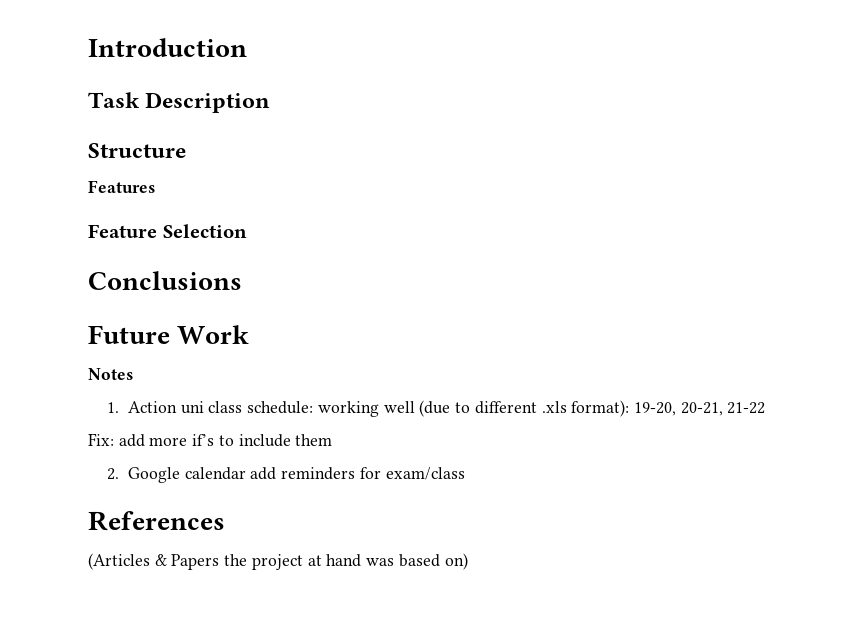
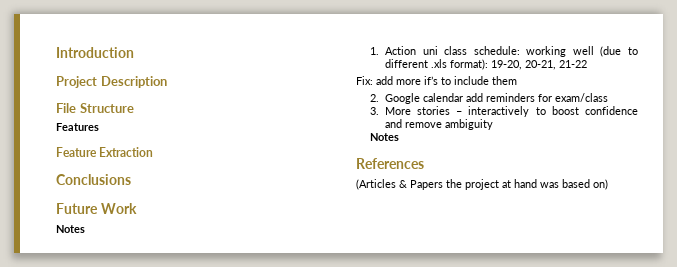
[88,92,140,108] Task -> [56,76,97,88] Project
(271, 102) none -> [56,103,76,113] File
[162,224,247,238] Selection -> [99,147,154,157] Extraction
(465, 473) none -> [370,106,638,117] [384,119,493,130] [370,133,400,141] // 3. More stories – interactively to boost confidence and remove ambiguity // Notes

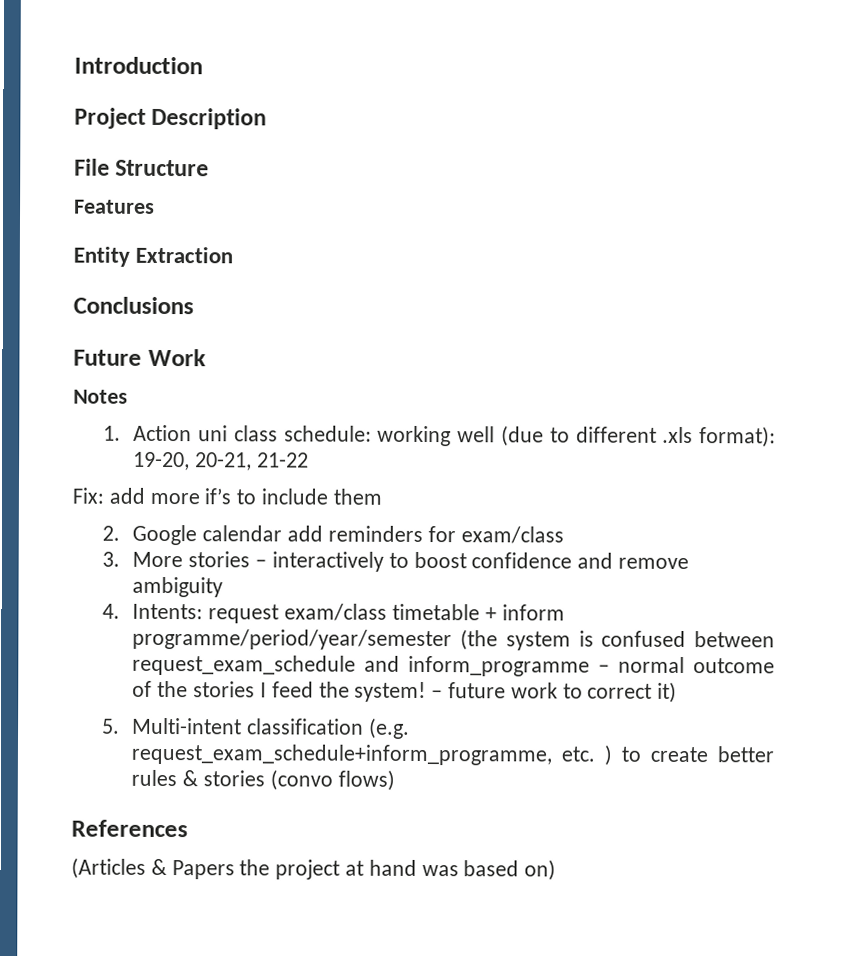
[56,147,97,157] Feature -> [73,246,130,267] Entity
[370,133,400,141] Notes -> [102,603,565,624] [132,628,775,651] [132,654,776,677] [132,680,678,703] [102,717,411,739] [131,743,775,766] [131,769,395,791] 4. Intents: request exam/class timetable + inform programme/period/year/semester (the system is confused between request_exam_schedule and inform_programme – normal outcome of the stories I feed the system! – future work to correct it) // 5. Multi-intent classification (e.g. request_exam_schedule+inform_programme, etc. ) to create better rules & stories (convo flows)

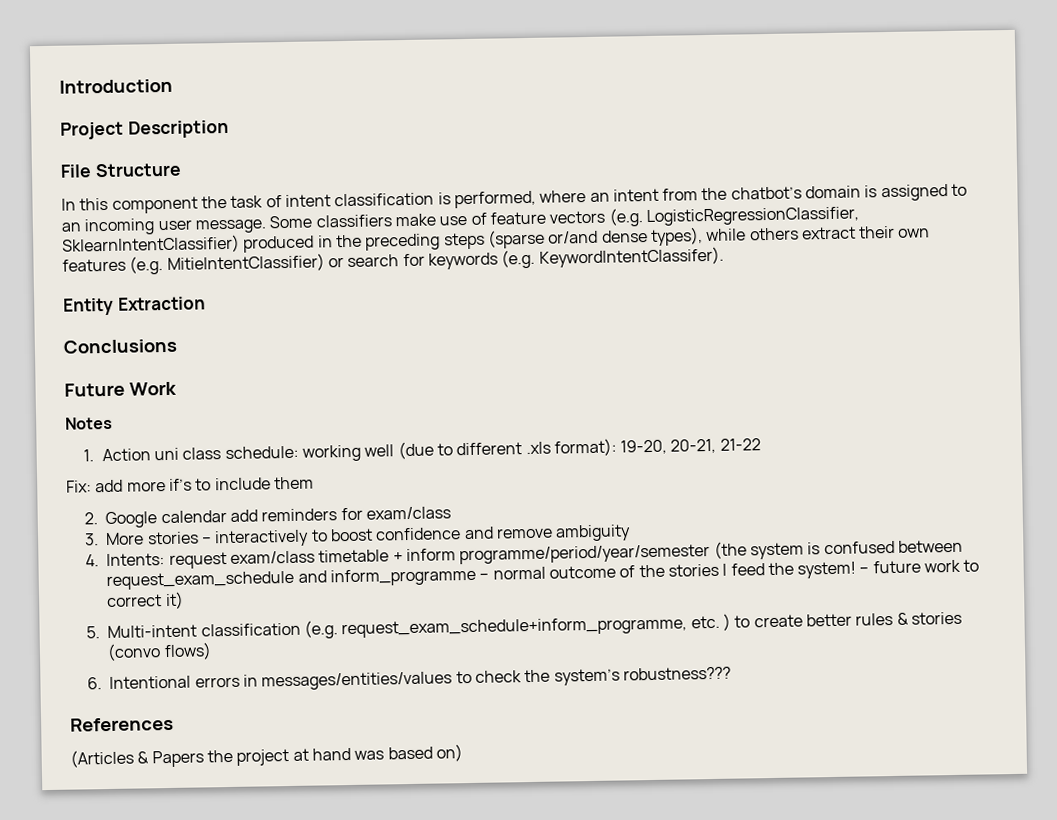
[74,199,155,214] Features -> [61,183,968,214] [61,206,859,236] [62,225,931,255] [62,246,724,275] In this component the task of intent classification is performed, where an intent from the chatbot’s domain is assigned to an incoming user message. Some classifiers make use of feature vectors (e.g. LogisticRegressionClassifier, SklearnIntentClassifier) produced in the preceding steps (sparse or/and dense types), while others extract their own features (e.g. MitieIntentClassifier) or search for keywords (e.g. KeywordIntentClassifer).
(395, 780) none -> [87,666,731,691] // 6. Intentional errors in messages/entities/values to check the system’s robustness???

